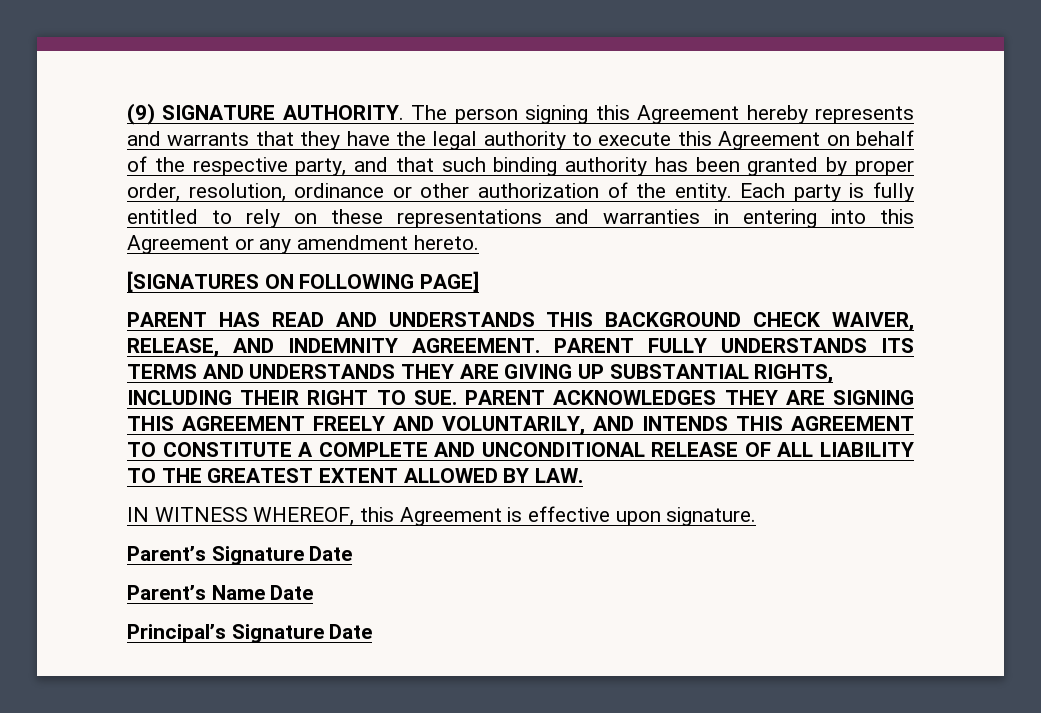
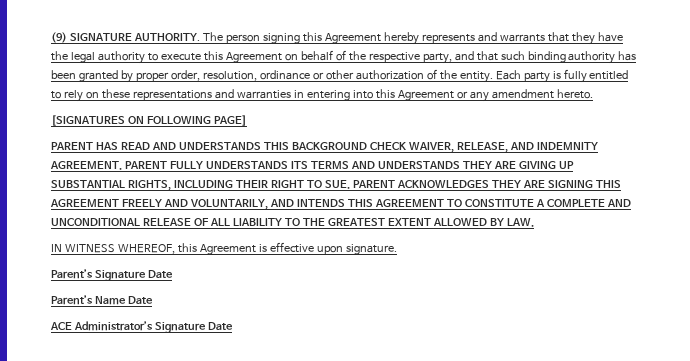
[127,624,226,643] Principal’s -> [50,321,153,331] ACE Administrator’s

